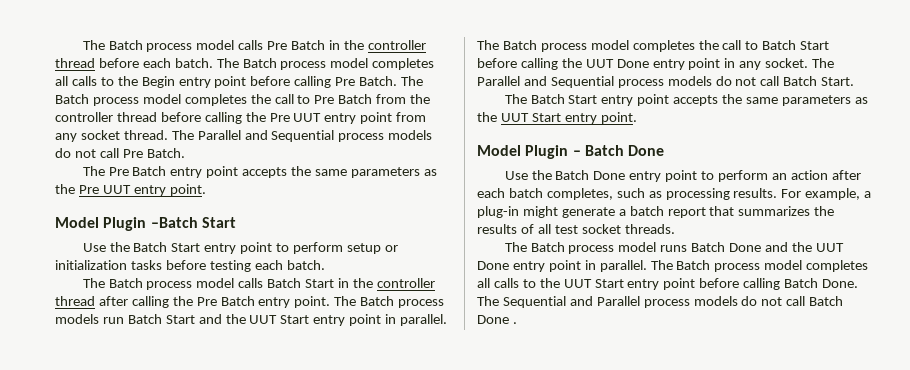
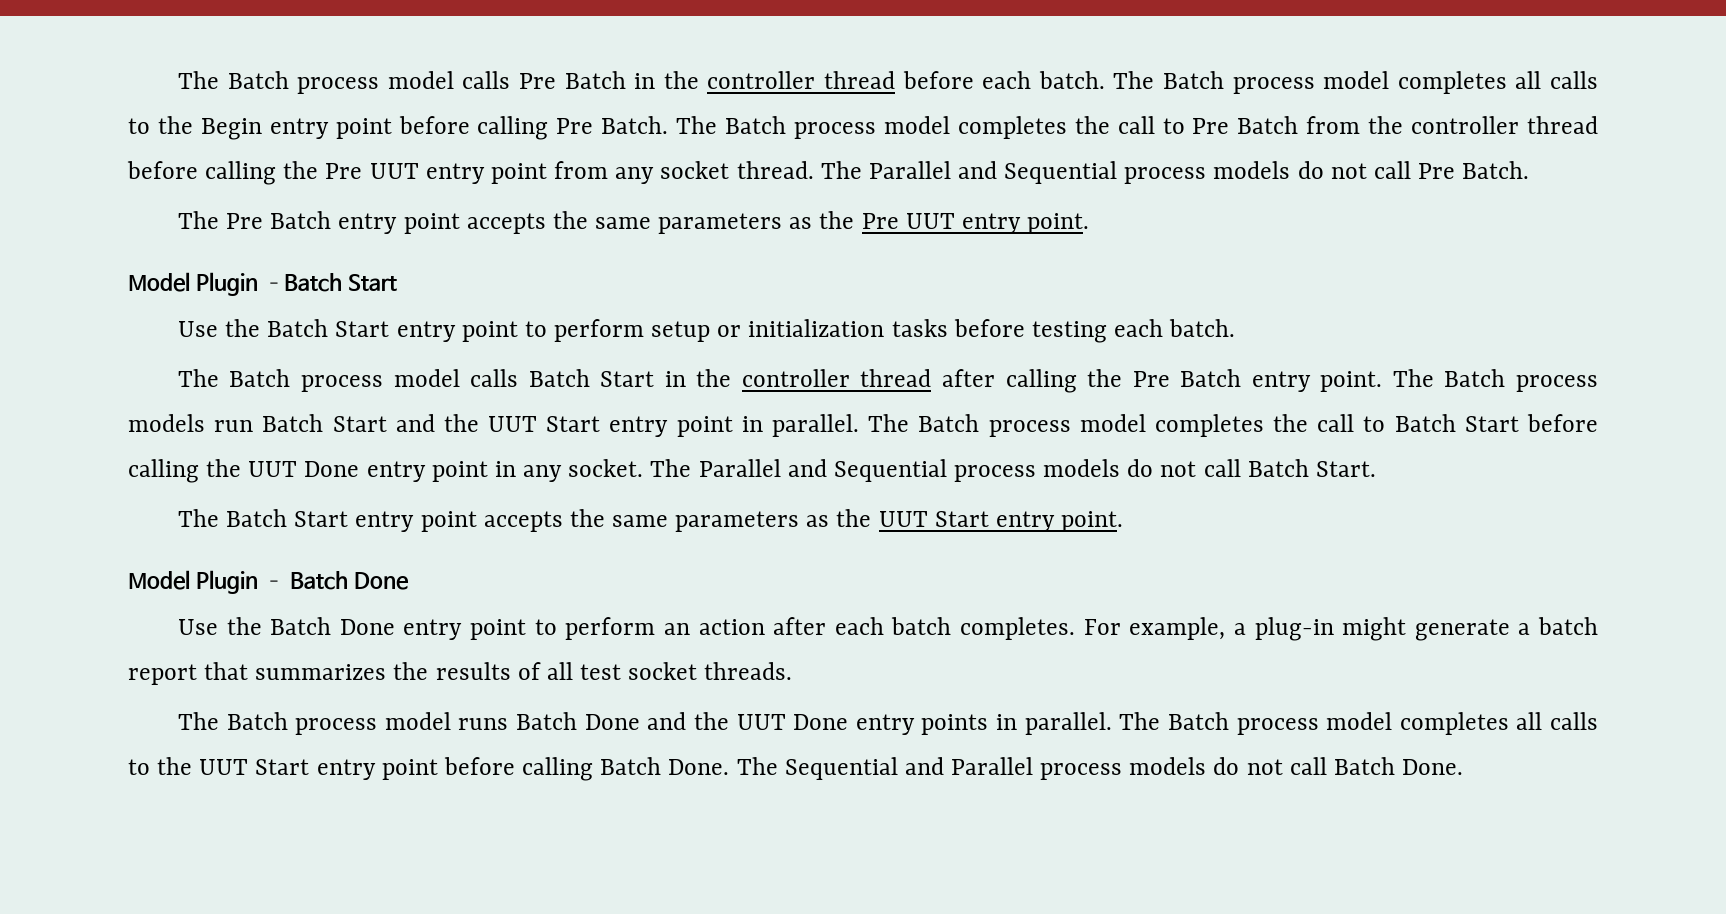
[546,188,778,200] completes, such as processing results. -> [960,617,1076,640] completes.
[548,260,581,272] point -> [921,714,989,735] points
[477,315,517,324] Done . -> [1402,759,1464,775] Done.

